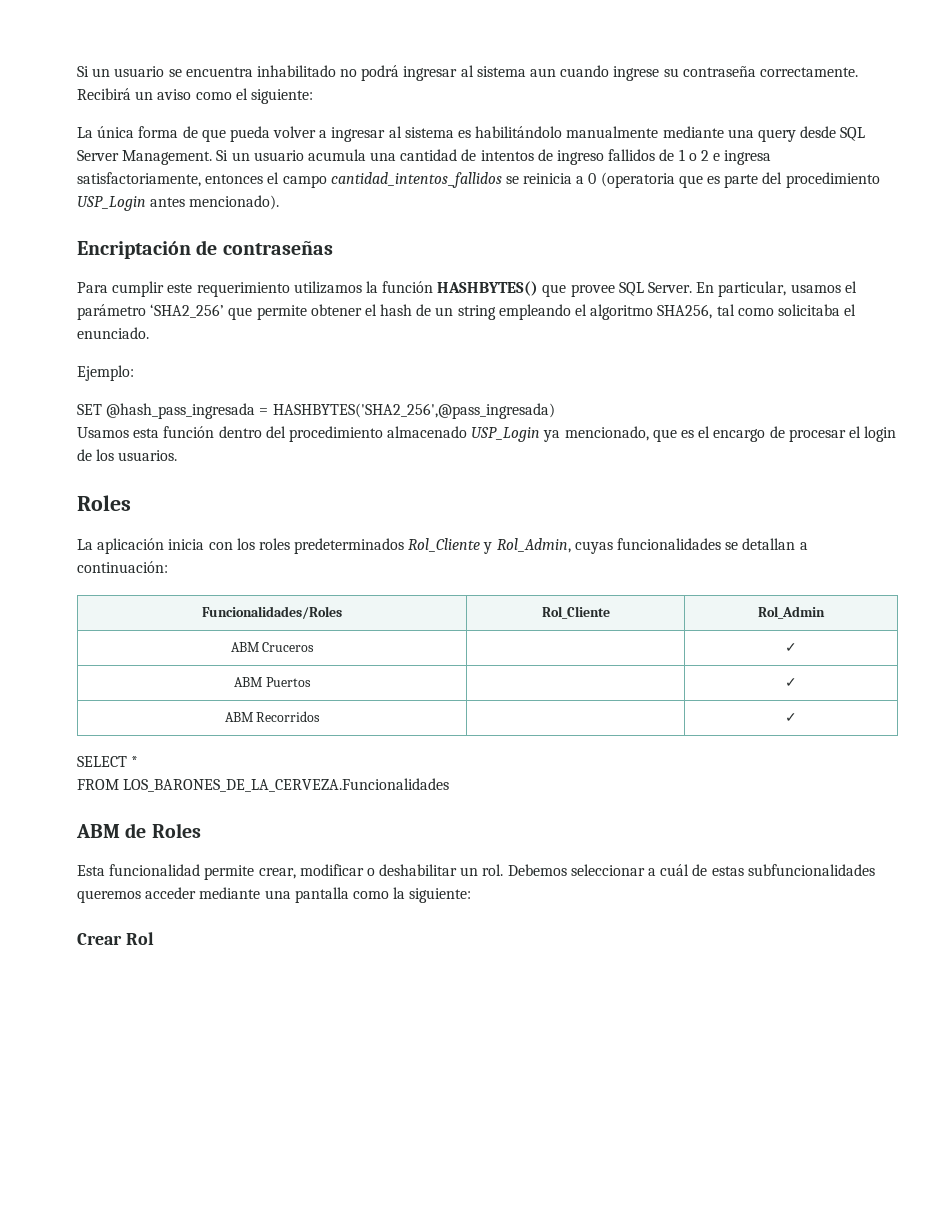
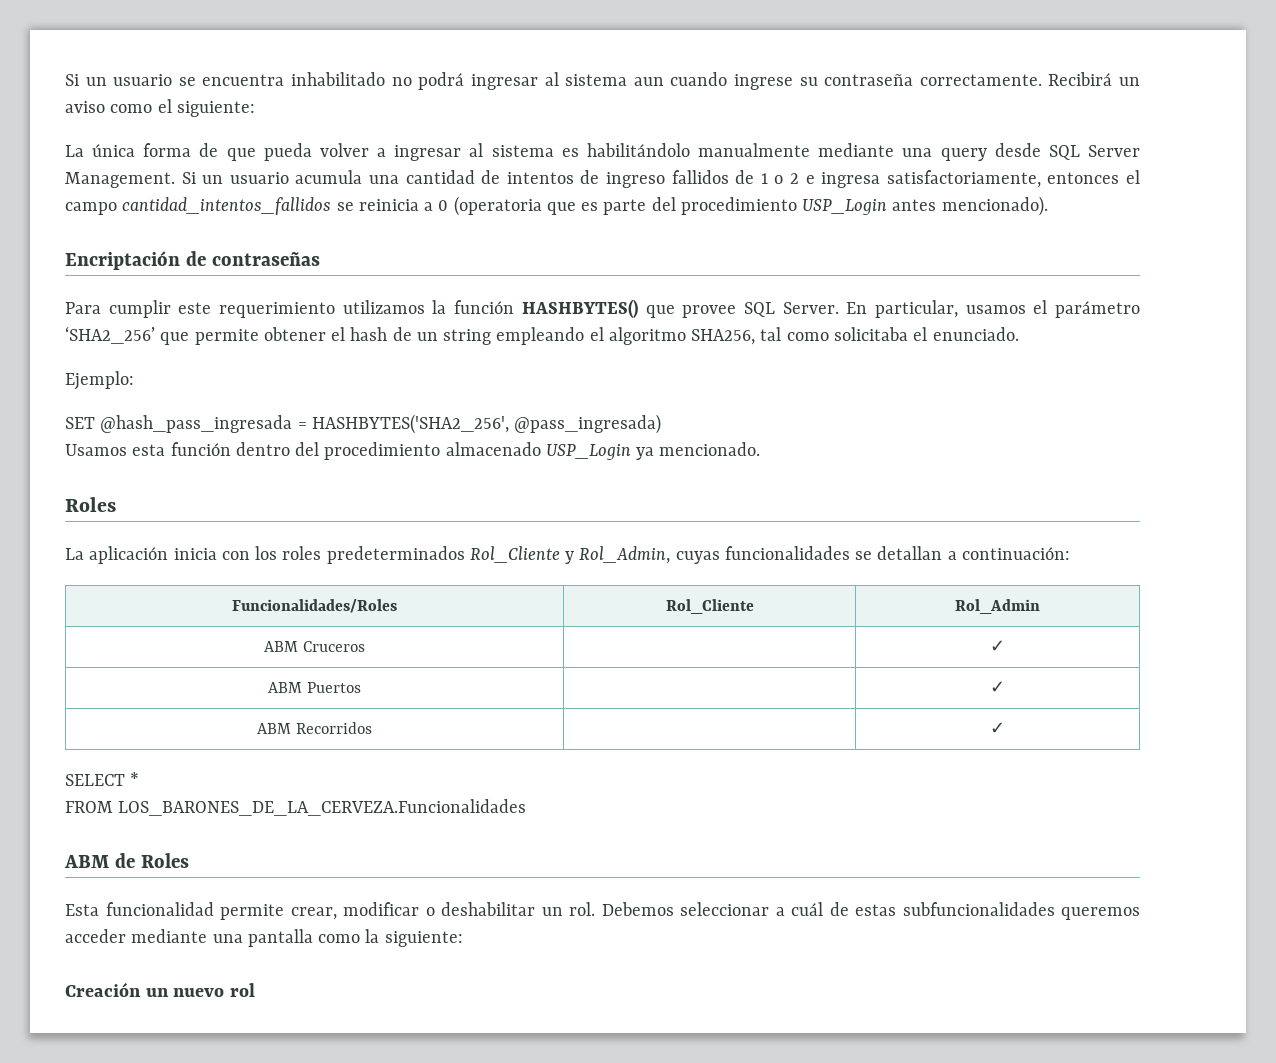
[272,403,555,419] HASHBYTES('SHA2_256',@pass_ingresada) -> [311,414,662,434] HASHBYTES('SHA2_256', @pass_ingresada)
[564,426,897,442] [77,449,178,461] mencionado, que es el encargo de procesar el login de los usuarios. -> [659,442,761,456] mencionado.
[77,932,154,945] Crear Rol -> [65,982,255,997] Creación un nuevo rol

